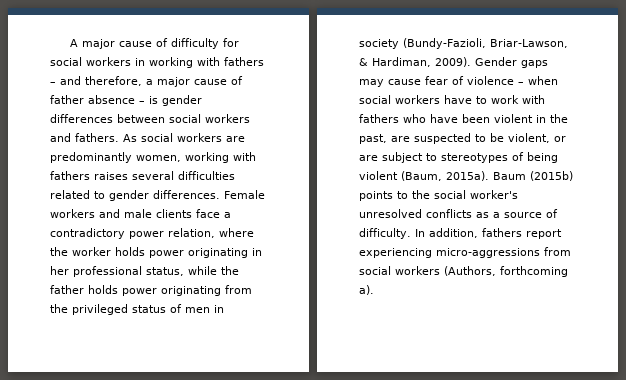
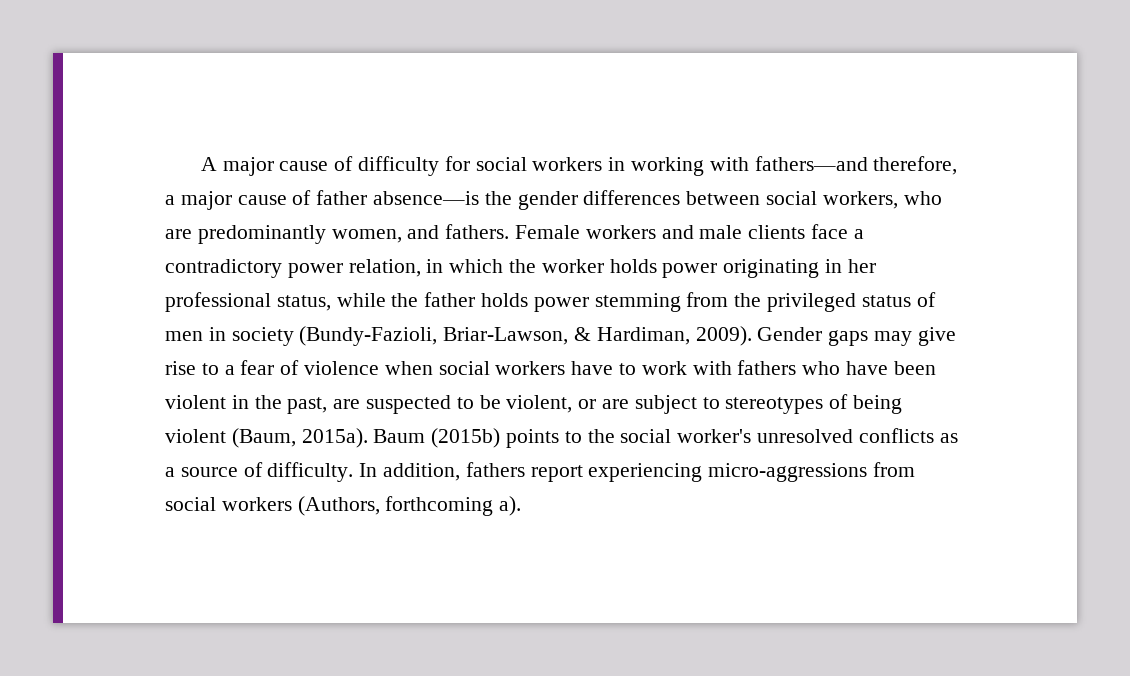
[224,57,264,66] [50,76,81,85] fathers – and -> [754,156,868,171] fathers—and
[88,95,158,104] absence – is -> [373,191,512,205] absence—is the
[205,114,250,123] [50,133,245,142] [50,152,256,163] [50,171,235,180] [50,190,220,201] workers and fathers. As social workers are predominantly women, working with fathers raises several difficulties related to gender differences. -> [822,191,942,209] [165,224,510,244] workers, who are predominantly women, and fathers.
[219,228,254,237] where -> [426,259,504,273] in which
[161,286,221,296] originating -> [594,293,681,312] stemming
[388,79,421,85] cause -> [917,327,956,346] [165,361,235,375] give rise to a
[518,82,524,85] – -> (380, 368) none

